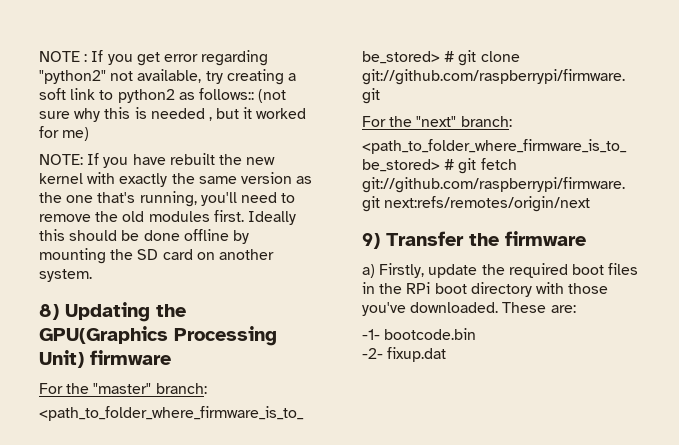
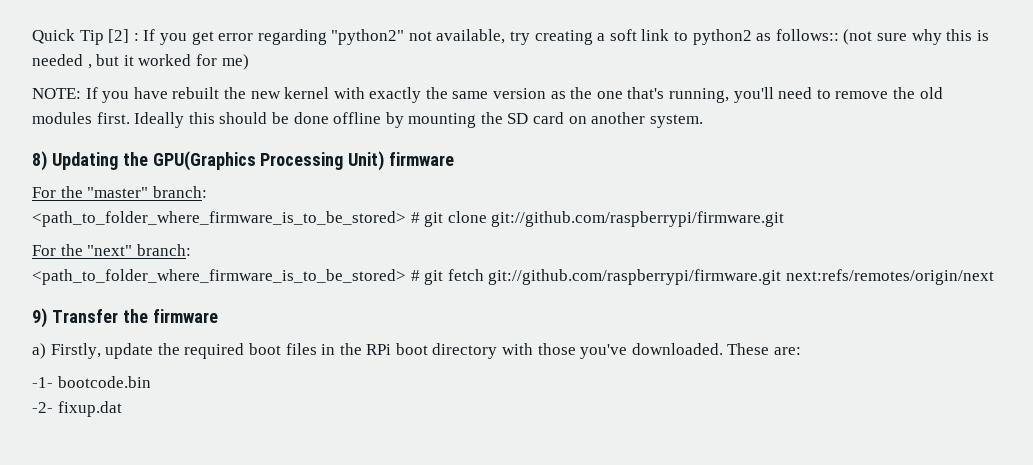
[39,51,80,62] NOTE -> [32,29,130,45] Quick Tip [2]

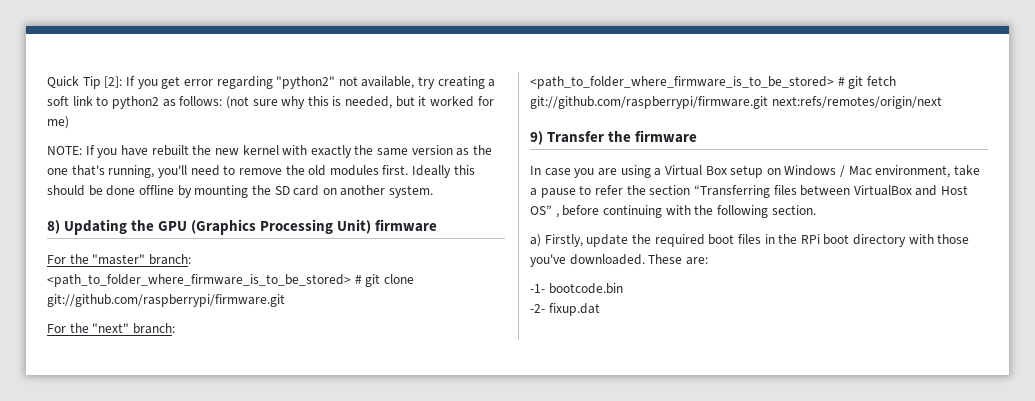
[108,29,139,43] [2] : -> [104,76,123,88] [2]:
[775,29,839,41] follows:: -> [179,96,223,106] follows:
[32,54,92,69] needed , -> [345,96,393,109] needed,
[152,151,256,171] GPU(Graphics -> [158,219,257,235] GPU (Graphics
(218, 316) none -> [530,165,981,178] [530,185,969,198] [530,205,816,218] // In case you are using a Virtual Box setup on Windows / Mac environment, take a pause to refer the section “Transferring files between VirtualBox and Host OS” , before continuing with the following section.

